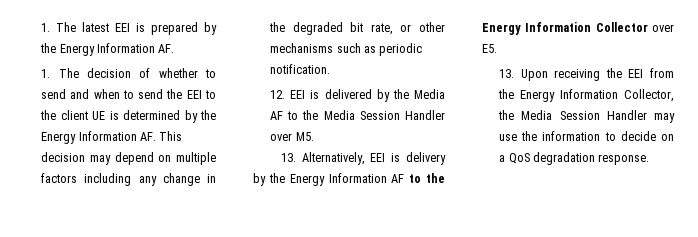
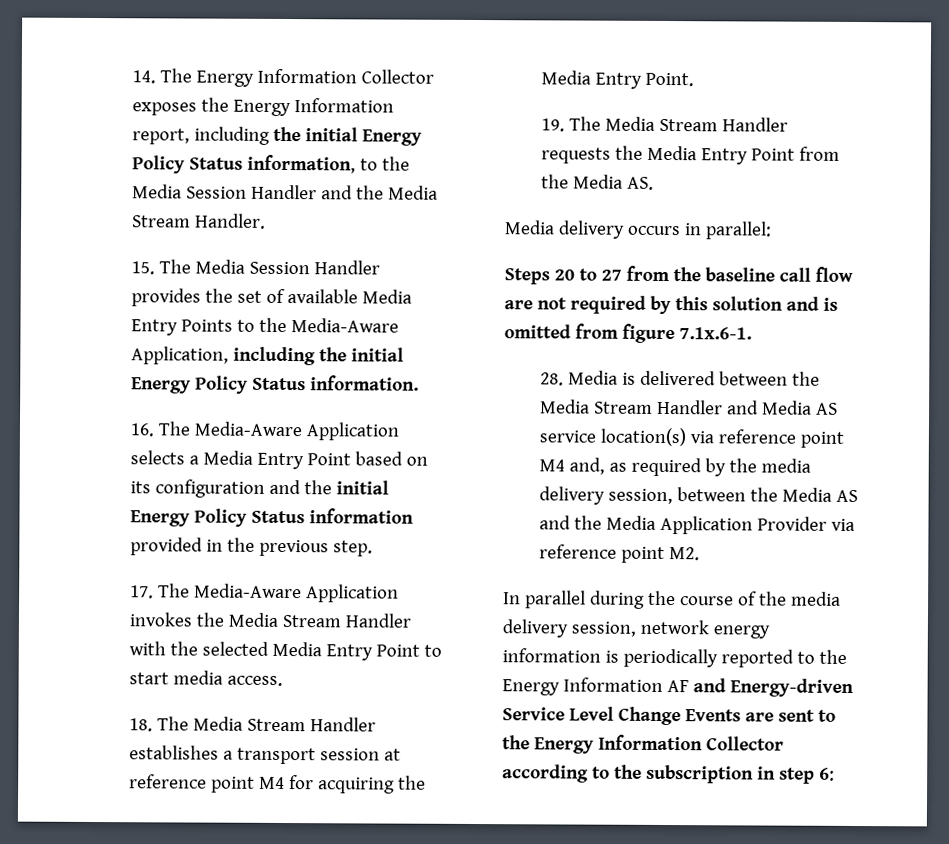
[41,22,217,35] [40,43,175,56] [41,68,216,78] [41,89,216,99] [40,110,216,123] [41,131,183,144] [41,152,216,165] [41,173,216,186] [269,22,445,35] [270,43,423,56] [270,64,331,74] [270,89,445,102] [270,111,284,120] 1. The latest EEI is prepared by the Energy Information AF. // 1. The decision of whether to send and when to send the EEI to the client UE is determined by the Energy Information AF. This decision may depend on multiple factors including any change in the degraded bit rate, or other mechanisms such as periodic notification. // 12. EEI is delivered by the Media AF -> [131,68,434,87] [131,97,394,117] [131,126,422,146] [131,154,356,174] 14. The Energy Information Collector exposes the Energy Information report, including the initial Energy Policy Status information,
[270,132,314,141] [280,152,446,165] [253,173,405,186] over M5. // 13. Alternatively, EEI is delivery by the Energy Information AF -> [320,185,438,200] [131,213,266,229] [130,259,380,275] [130,288,412,307] [130,317,399,336] [130,346,404,366] [130,375,419,394] [129,421,399,441] [129,450,428,470] [129,479,389,498] [129,508,414,527] [129,537,373,557] [129,583,399,603] [128,612,411,628] [128,641,442,661] [128,670,283,686] [128,716,376,732] [128,745,401,765] [128,774,426,794] [540,70,694,89] [540,116,788,132] [540,145,840,165] [540,174,654,190] [504,220,772,240] [504,265,853,285] [504,295,838,315] [504,323,752,344] [539,370,820,386] [539,399,838,415] [538,427,844,448] [538,457,811,477] [538,486,858,505] [538,515,855,535] [538,544,700,563] [503,590,841,609] [502,619,770,639] [502,648,847,668] [502,677,854,697] [502,706,815,726] and the Media Stream Handler. // 15. The Media Session Handler provides the set of available Media Entry Points to the Media-Aware Application, including the initial Energy Policy Status information. // 16. The Media-Aware Application selects a Media Entry Point based on its configuration and the initial Energy Policy Status information provided in the previous step. // 17. The Media-Aware Application invokes the Media Stream Handler with the selected Media Entry Point to start media access. // 18. The Media Stream Handler establishes a transport session at reference point M4 for acquiring the Media Entry Point. // 19. The Media Stream Handler requests the Media Entry Point from the Media AS. // Media delivery occurs in parallel: // Steps 20 to 27 from the baseline call flow are not required by this solution and is omitted from figure 7.1x.6-1. // 28. Media is delivered between the Media Stream Handler and Media AS service location(s) via reference point M4 and, as required by the media delivery session, between the Media AS and the Media Application Provider via reference point M2. // In parallel during the course of the media delivery session, network energy information is periodically reported to the Energy Information AF and Energy-driven Service Level Change Events are sent
[652,24,674,32] [482,44,497,53] [499,68,674,81] [498,89,674,102] [498,110,675,123] [499,131,674,141] [499,152,650,165] over E5. // 13. Upon receiving the EEI from the Energy Information Collector, the Media Session Handler may use the information to decide on a QoS degradation response. -> [502,764,835,784] according to the subscription in step 6:

